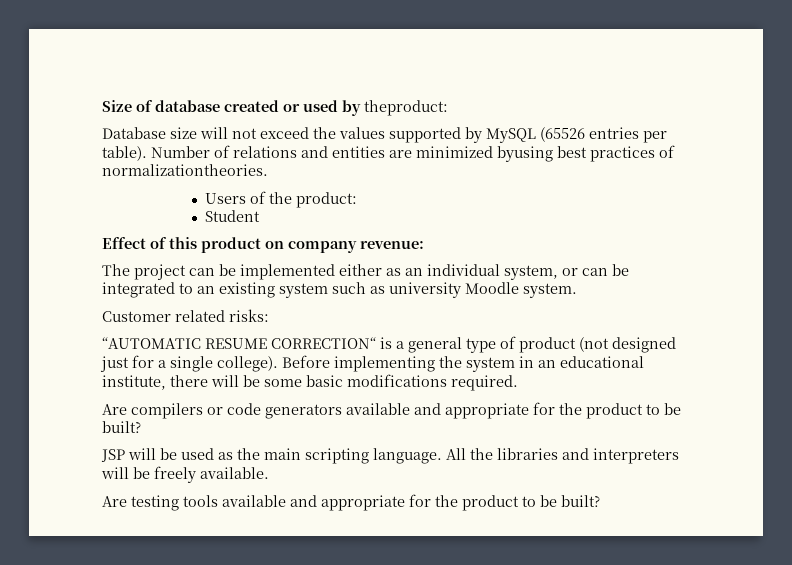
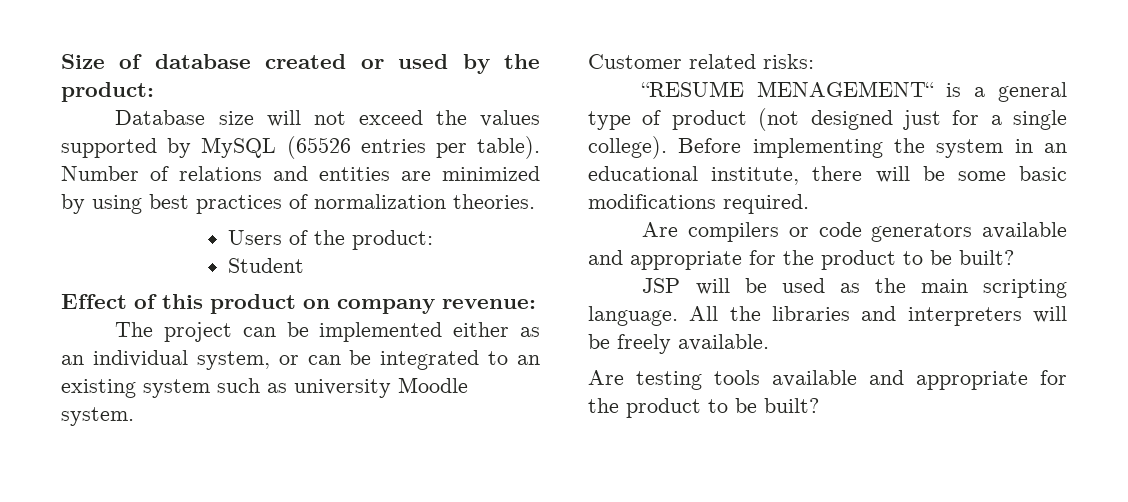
[364,100,448,116] theproduct: -> [504,54,540,69] [61,82,154,102] the product:
[497,146,553,162] byusing -> [61,194,142,214] by using
[102,164,268,176] normalizationtheories. -> [314,194,535,209] normalization theories.
[102,337,376,349] “AUTOMATIC RESUME CORRECTION“ -> [641,81,935,97] “RESUME MENAGEMENT“

